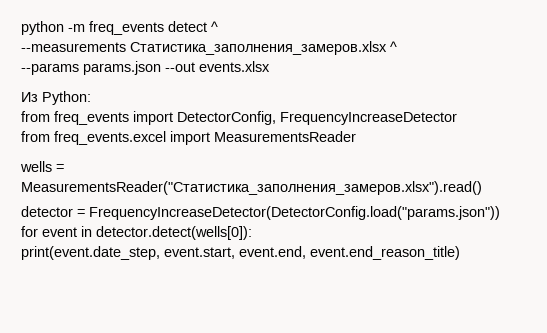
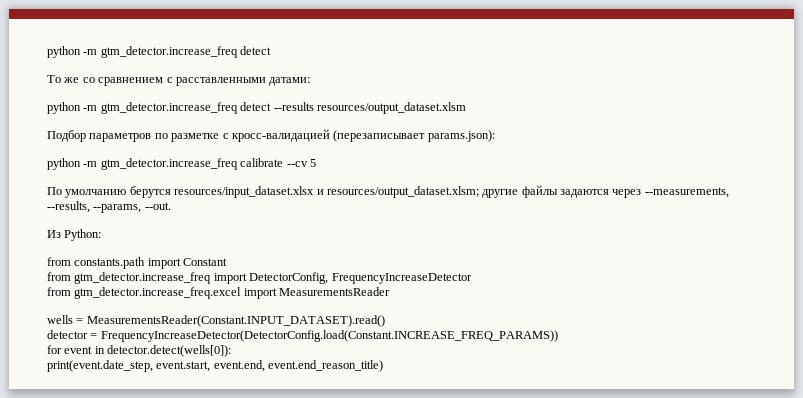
[21,21,218,35] [21,41,397,55] [21,61,270,75] [21,91,91,105] [21,111,129,125] python -m freq_events detect ^ // --measurements Статистика_заполнения_замеров.xlsx ^ // --params params.json --out events.xlsx // Из Python: // from freq_events -> [47,46,272,58] [47,75,311,86] [47,102,466,114] [47,129,495,142] [47,158,316,170] [47,185,729,198] [47,201,171,213] [47,229,102,241] [47,257,228,269] [47,272,212,284] python -m gtm_detector.increase_freq detect // То же со сравнением с расставленными датами: // python -m gtm_detector.increase_freq detect --results resources/output_dataset.xlsm // Подбор параметров по разметке с кросс-валидацией (перезаписывает params.json): // python -m gtm_detector.increase_freq calibrate --cv 5 // По умолчанию берутся resources/input_dataset.xlsx и resources/output_dataset.xlsm; другие файлы задаются через --measurements, --results, --params, --out. // Из Python: // from constants.path import Constant // from gtm_detector.increase_freq
[54,131,166,145] freq_events.excel -> [74,287,242,299] gtm_detector.increase_freq.excel
[21,181,482,195] MeasurementsReader("Статистика_заполнения_замеров.xlsx").read() -> [86,315,385,327] MeasurementsReader(Constant.INPUT_DATASET).read()
[89,206,500,220] FrequencyIncreaseDetector(DetectorConfig.load("params.json")) -> [100,330,558,342] FrequencyIncreaseDetector(DetectorConfig.load(Constant.INCREASE_FREQ_PARAMS))

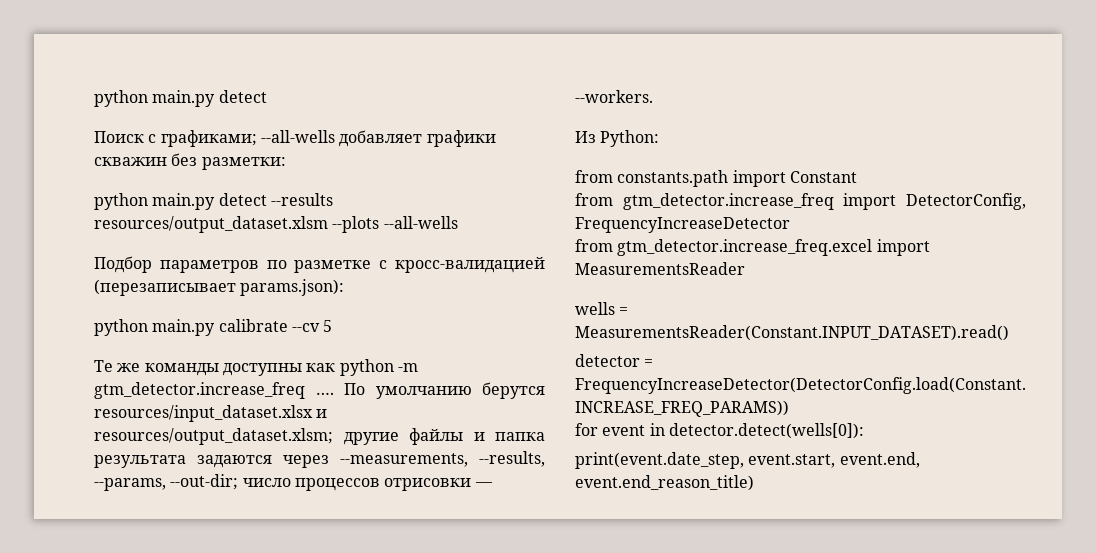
[47,46,238,58] python -m gtm_detector.increase_freq -> [94,90,216,107] python main.py
[47,75,311,86] [47,102,238,114] То же со сравнением с расставленными датами: // python -m gtm_detector.increase_freq -> [94,130,496,147] [94,153,286,170] [94,193,216,210] Поиск с графиками; --all-wells добавляет графики скважин без разметки: // python main.py
(466, 108) none -> [332,216,458,233] --plots --all-wells
[83,158,238,170] -m gtm_detector.increase_freq -> [152,319,216,336] main.py
(316, 163) none -> [94,359,418,376] [94,382,334,399] Те же команды доступны как python -m gtm_detector.increase_freq ….
(558, 191) none -> [473,432,545,441] [94,455,186,468] и папка результата
[144,202,171,210] --out. -> [170,474,493,491] [575,90,653,103] --out-dir; число процессов отрисовки — --workers.

